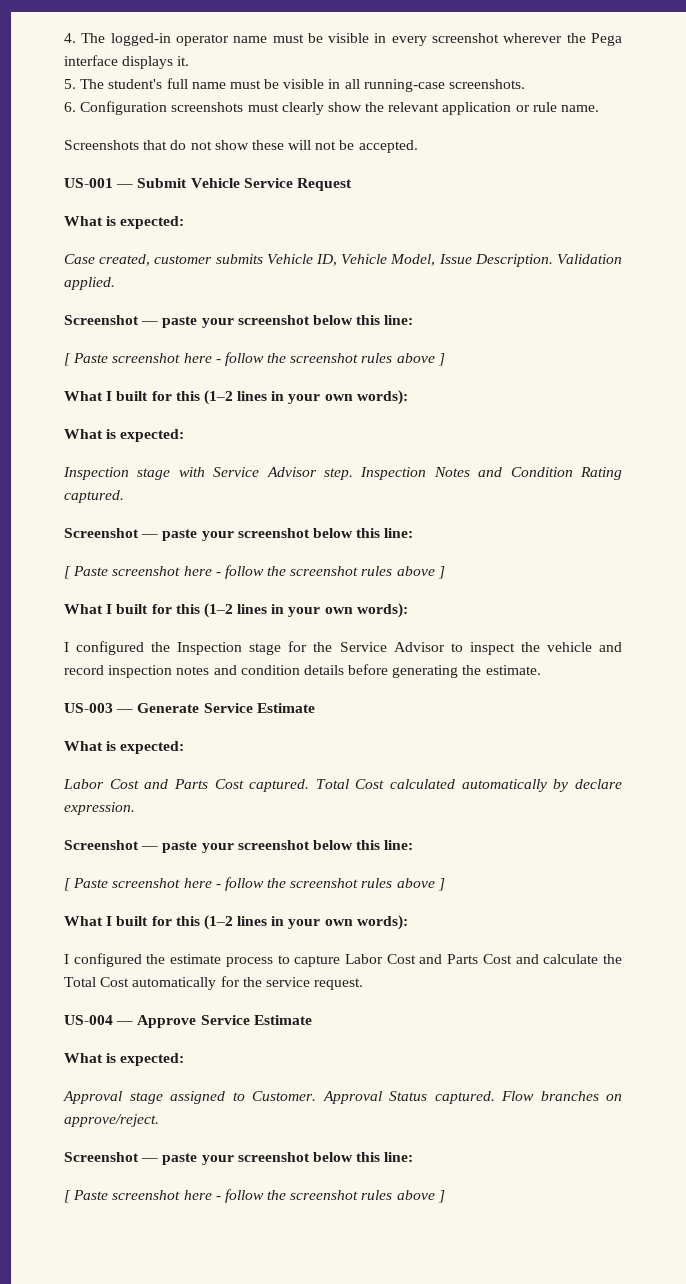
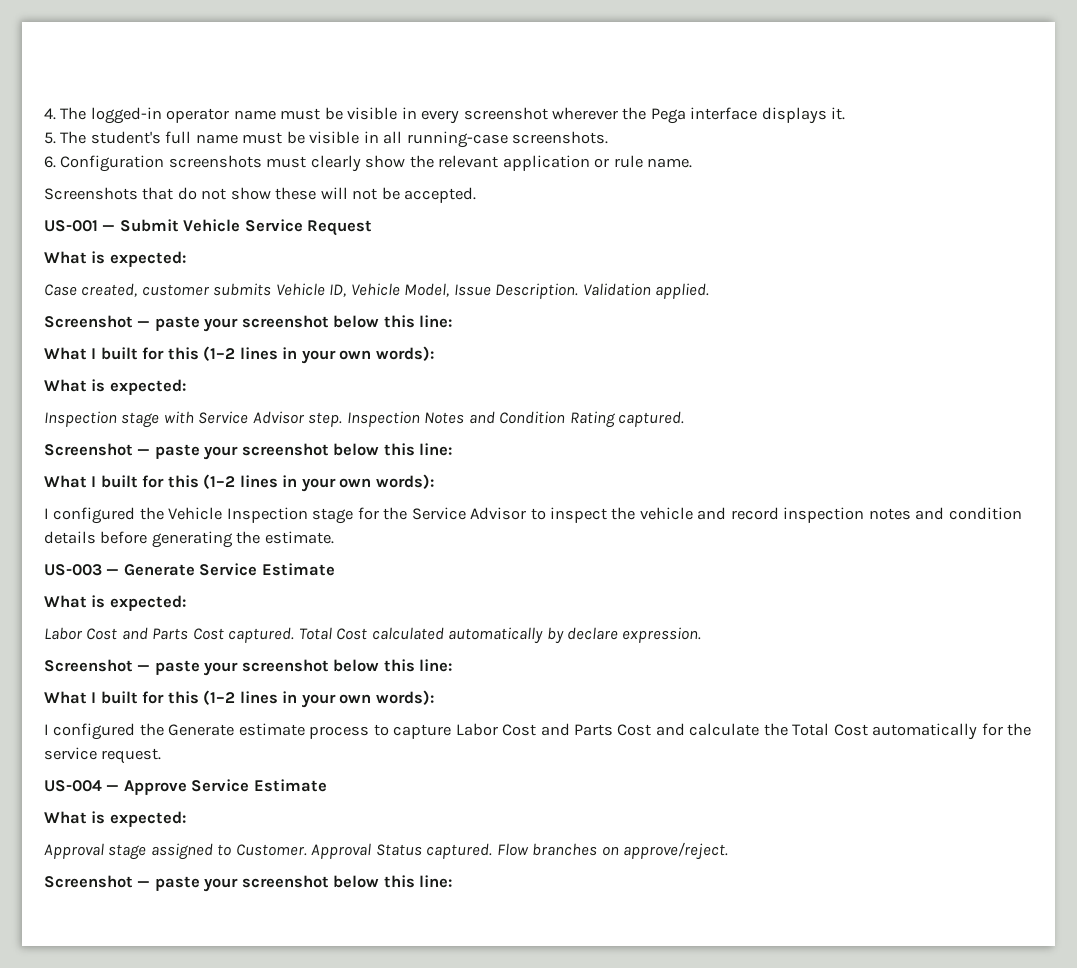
[64,352,445,366] // [ Paste screenshot here - follow the screenshot rules above ] -> (453, 321) none
[64,565,445,579] // [ Paste screenshot here - follow the screenshot rules above ] -> (453, 449) none
(171, 647) none -> [168,507,223,520] Vehicle
[64,877,445,891] // [ Paste screenshot here - follow the screenshot rules above ] -> (453, 665) none
(166, 959) none -> [168,724,235,736] Generate
[64,1189,445,1203] // [ Paste screenshot here - follow the screenshot rules above ] -> (453, 881) none

